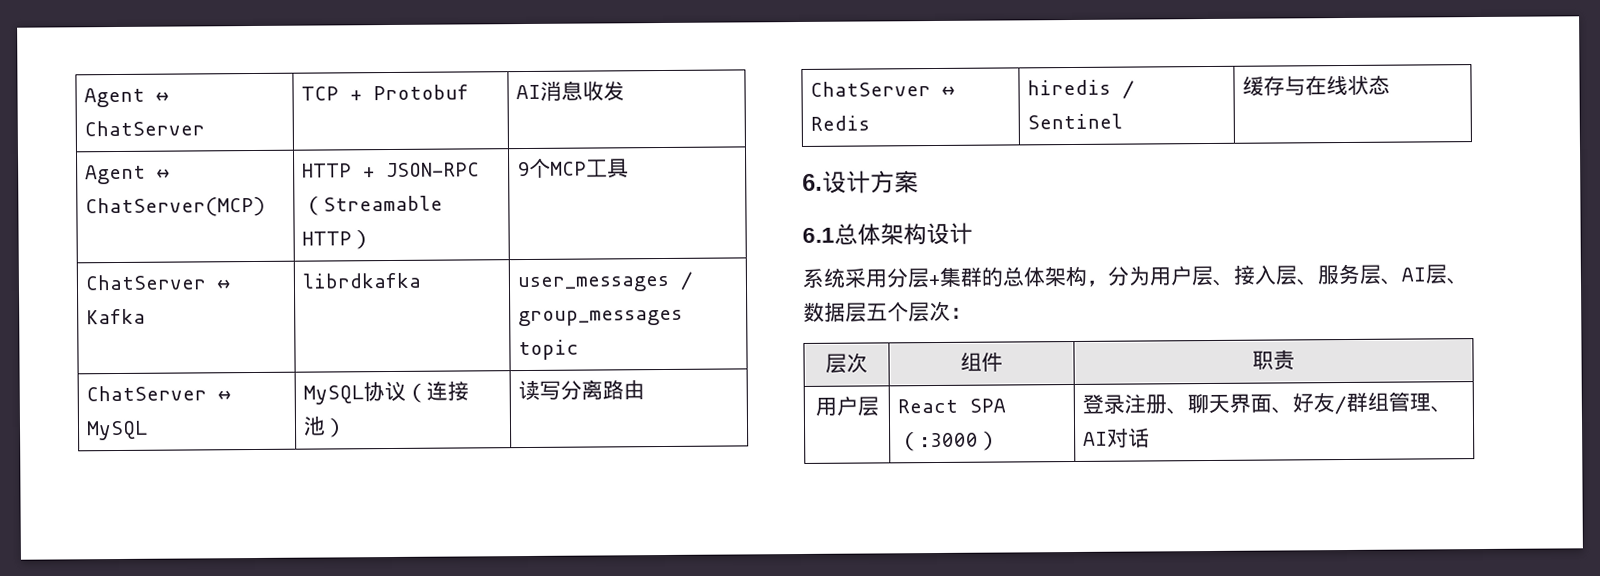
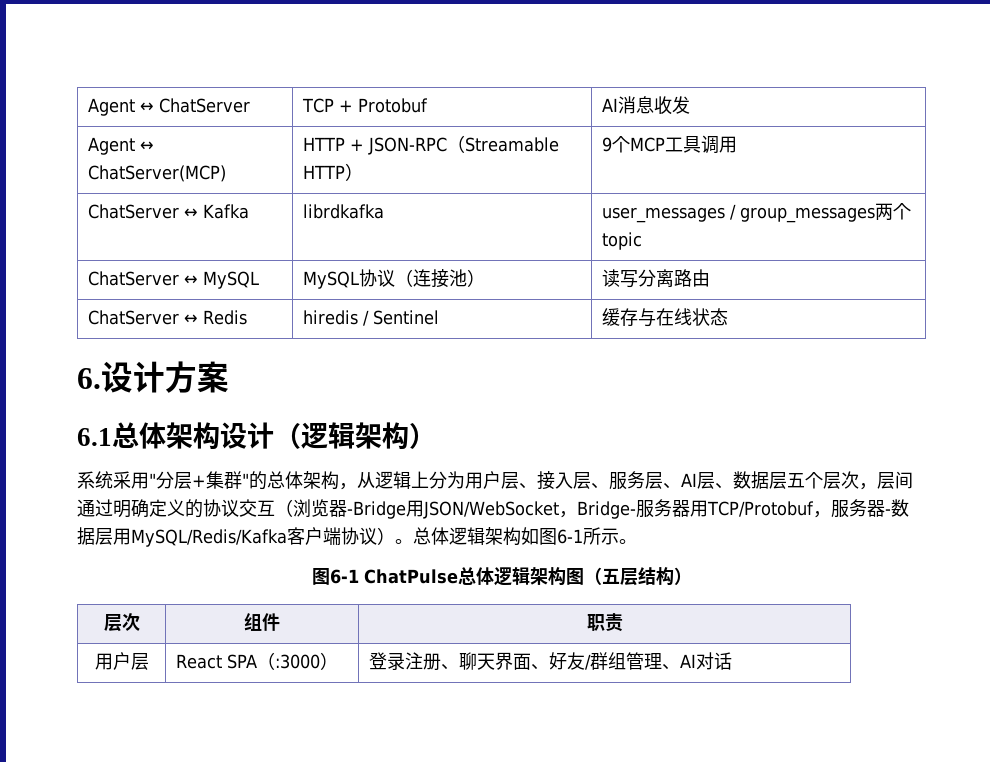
(630, 168) none -> [700,135,737,154] 调用
(684, 318) none -> [874,203,911,220] 两个
(973, 233) none -> [274,422,436,450] （逻辑架构）
(887, 278) none -> [149,473,156,487] "
(982, 277) none -> [242,473,249,487] "
(1108, 283) none -> [357,471,429,489] 从逻辑上
[950,307,972,319] ： -> [859,471,913,490] [77,499,909,519] [77,527,637,547] [311,567,692,586] ，层间通过明确定义的协议交互（浏览器-Bridge用JSON/WebSocket，Bridge-服务器用TCP/Protobuf，服务器-数据层用MySQL/Redis/Kafka客户端协议）。总体逻辑架构如图6-1所示。 // 图6-1 ChatPulse总体逻辑架构图（五层结构）

